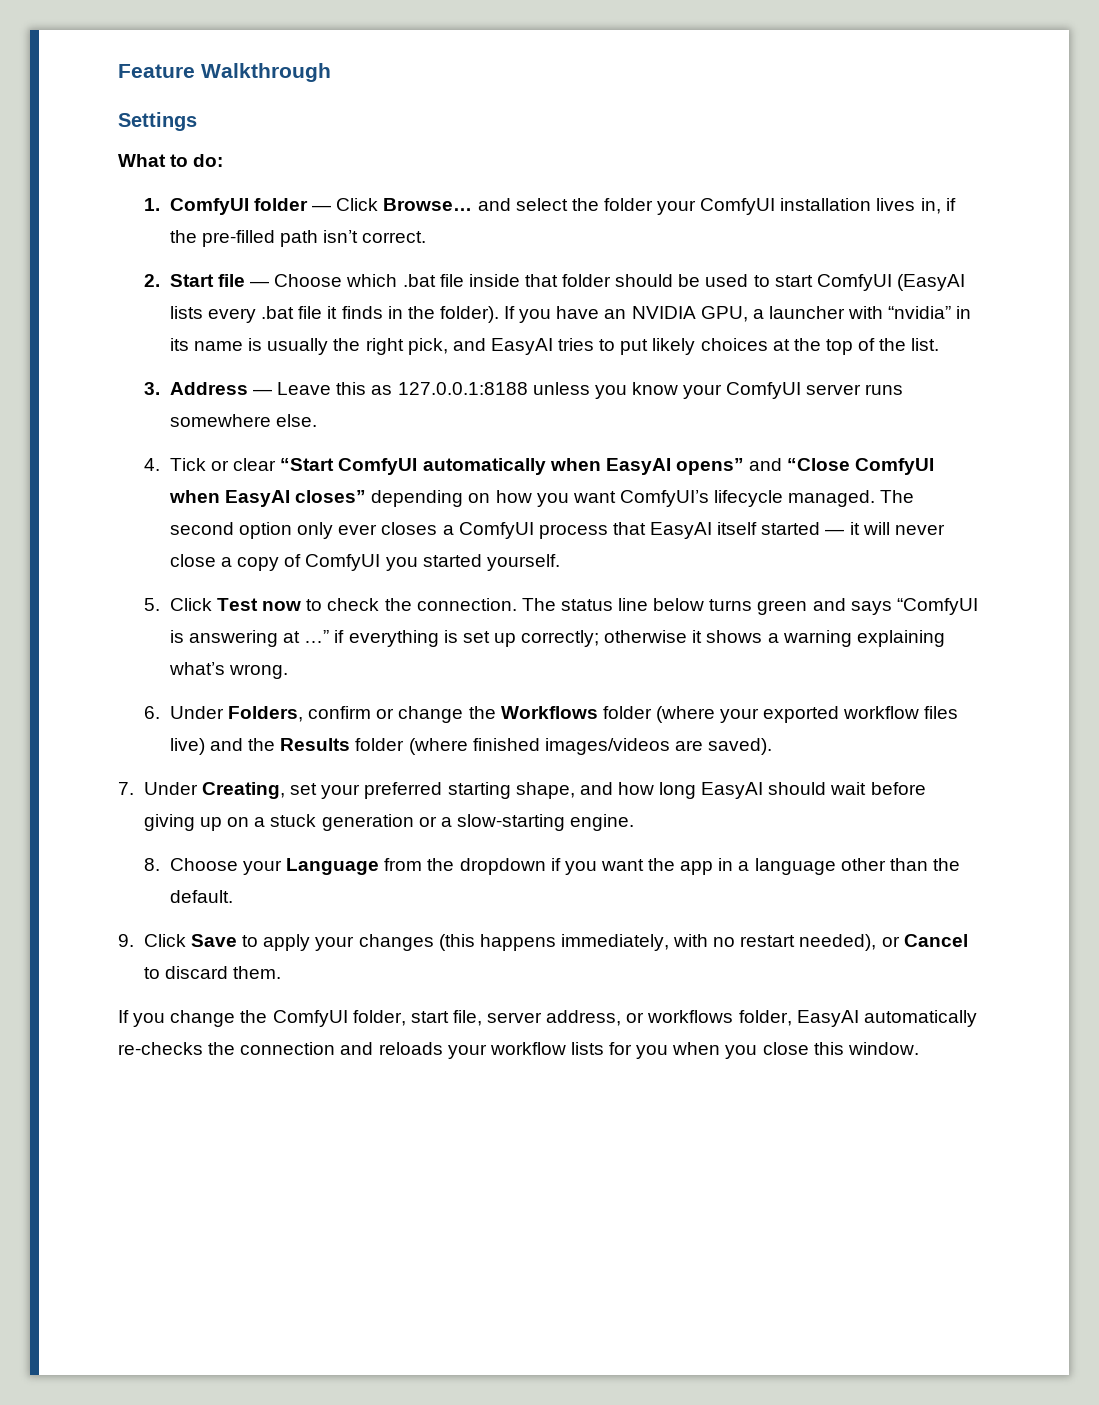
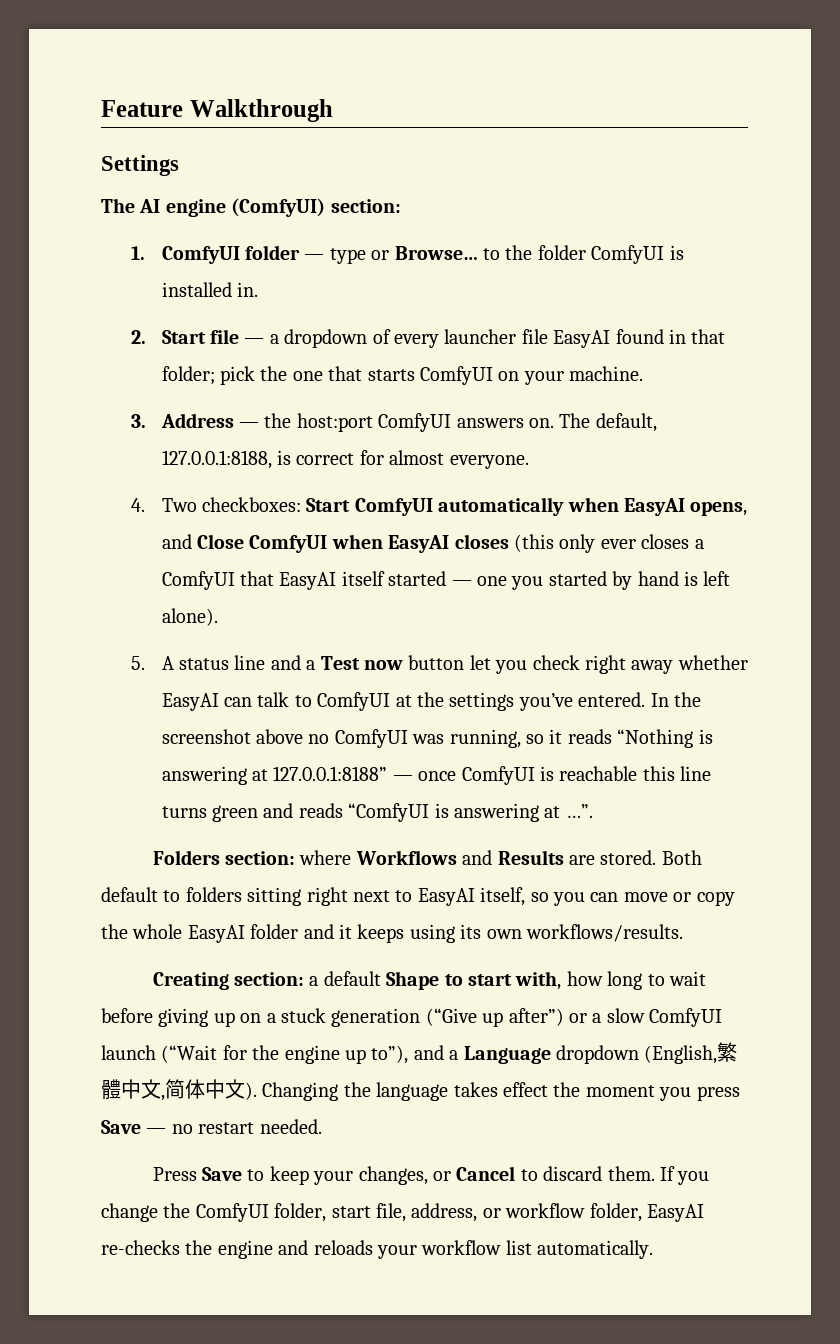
[118,154,224,167] What to do: -> [101,198,401,217] The AI engine (ComfyUI) section:
[336,198,956,215] [169,230,427,247] [143,274,965,291] [169,306,972,323] [169,338,940,355] [143,382,904,399] [169,414,317,427] [143,458,935,475] [168,490,915,507] [169,522,292,539] Click Browse… and select the folder your ComfyUI installation lives in, if the pre-filled path isn’t correct. // 2. Start file — Choose which .bat file inside that folder should be used to start ComfyUI (EasyAI lists every .bat file it finds in the folder). If you have an NVIDIA GPU, a launcher with “nvidia” in its name is usually the right pick, and EasyAI tries to put likely choices at the top of the list. // 3. Address — Leave this as 127.0.0.1:8188 unless you know your ComfyUI server runs somewhere else. // 4. Tick or clear “Start ComfyUI automatically when EasyAI opens” and “Close ComfyUI when EasyAI closes” depending on how you want ComfyUI’s lifecycle managed. The second option -> [329,245,684,264] [161,282,259,297] [131,329,726,348] [161,366,644,385] [131,413,657,432] [161,450,529,469] [131,497,748,516] [161,534,555,553] type or Browse… to the folder ComfyUI is installed in. // 2. Start file — a dropdown of every launcher file EasyAI found in that folder; pick the one that starts ComfyUI on your machine. // 3. Address — the host:port ComfyUI answers on. The default, 127.0.0.1:8188, is correct for almost everyone. // 4. Two checkboxes: Start ComfyUI automatically when EasyAI opens, and Close ComfyUI when EasyAI closes (this
[538,524,608,539] process -> (235, 580) none
[849,522,945,535] [169,554,560,571] [143,598,705,611] it will never close a copy of ComfyUI you started yourself. // 5. Click Test now to check the connection. The status line below -> [477,571,731,590] [161,608,218,626] [131,655,748,674] [161,692,702,711] [161,729,713,748] [161,766,712,785] one you started by hand is left alone). // 5. A status line and a Test now button let you check right away whether EasyAI can talk to ComfyUI at the settings you’ve entered. In the screenshot above no ComfyUI was running, so it reads “Nothing is answering at 127.0.0.1:8188” — once ComfyUI is reachable this line
[850,601,892,615] says -> [298,803,343,818] reads
[304,630,945,647] [168,662,288,679] [143,706,959,723] [169,738,773,755] [118,782,827,799] …” if everything is set up correctly; otherwise it shows a warning explaining what’s wrong. // 6. Under Folders, confirm or change the Workflows folder (where your exported workflow files live) and the Results folder (where finished images/videos are saved). // 7. Under Creating, set your preferred starting shape, and how long EasyAI should -> [565,804,593,818] [152,850,702,865] [101,887,735,906] [101,924,683,943] [152,971,665,990] …”. // Folders section: where Workflows and Results are stored. Both default to folders sitting right next to EasyAI itself, so you can move or copy the whole EasyAI folder and it keeps using its own workflows/results. // Creating section: a default Shape to start with, how long to
[418,814,635,831] [143,858,960,875] [169,890,233,903] [118,934,877,951] or a slow-starting engine. // 8. Choose your Language from the dropdown if you want the app in a language other than the default. // 9. Click Save to apply your changes (this happens immediately, with no restart needed), -> [425,1008,723,1027] [101,1042,738,1064] [101,1079,740,1101] [101,1119,322,1134] [152,1166,428,1185] (“Give up after”) or a slow ComfyUI launch (“Wait for the engine up to”), and a Language dropdown (English,繁體中文,简体中文). Changing the language takes effect the moment you press Save — no restart needed. // Press Save to keep your changes,
(282, 972) // -> (655, 1173) none
[487,1012,543,1023] server -> (406, 1212) none
[647,1010,734,1023] workflows -> [505,1203,586,1218] workflow
[863,1010,977,1027] automatically -> (704, 1213) none
[240,1042,336,1055] connection -> [217,1240,273,1259] engine
[570,1042,919,1059] lists for you when you close this window. -> [505,1240,654,1259] list automatically.

